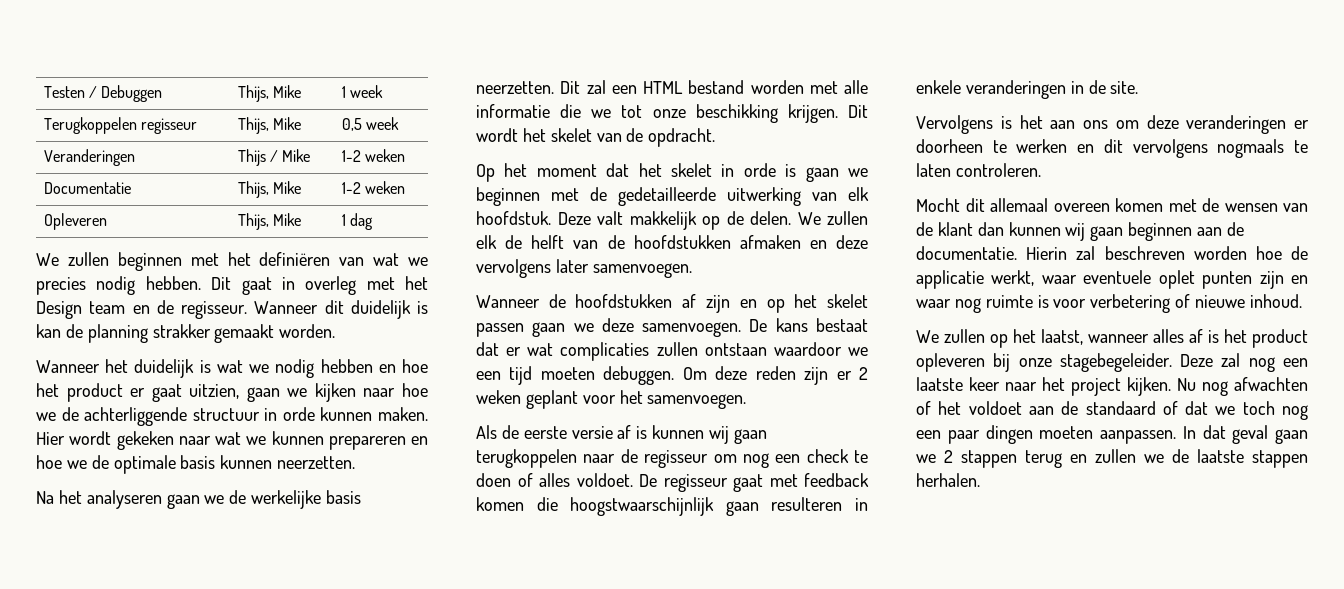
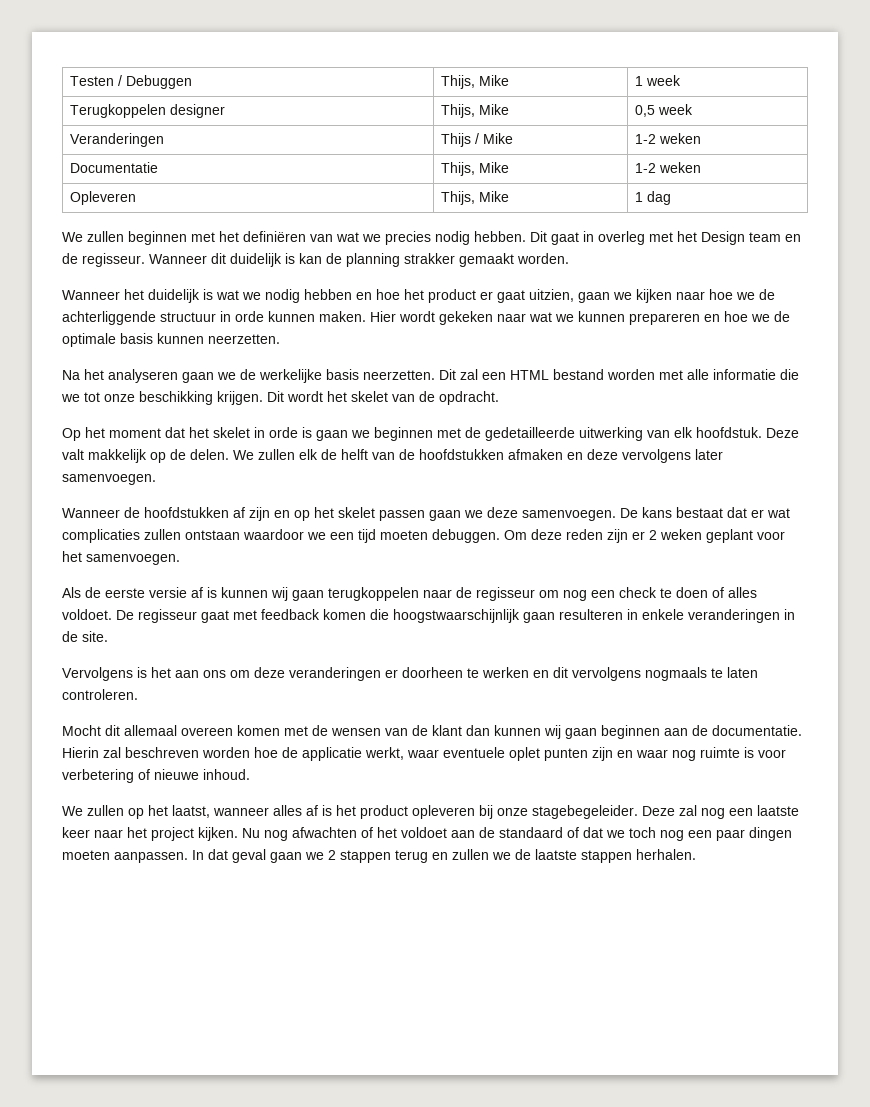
[140,118,197,134] regisseur -> [169,104,225,118] designer

